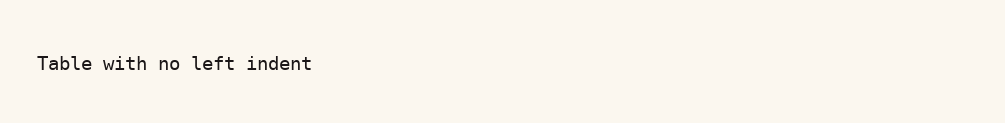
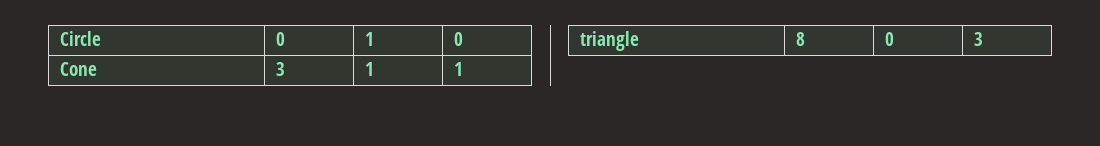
[37,56,312,70] Table with no left indent -> [60,31,102,46] [276,32,286,46] [365,32,375,46] [454,32,464,46] [60,62,98,76] [276,62,286,76] [365,62,375,76] [454,62,464,76] [580,31,640,51] [796,32,806,46] [885,32,895,46] [974,32,984,46] Circle | 0 | 1 | 0 // Cone | 3 | 1 | 1 // triangle | 8 | 0 | 3

